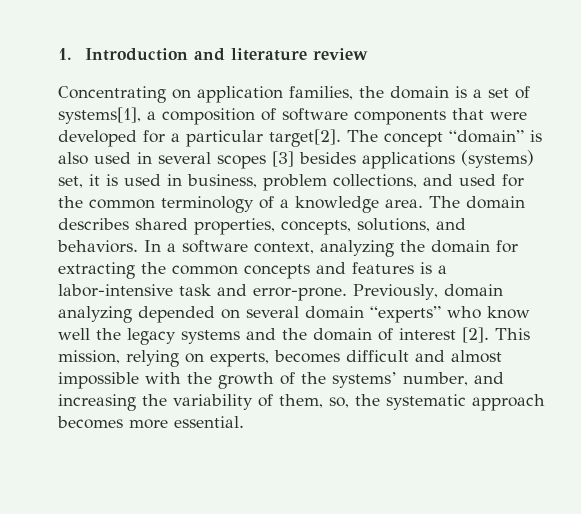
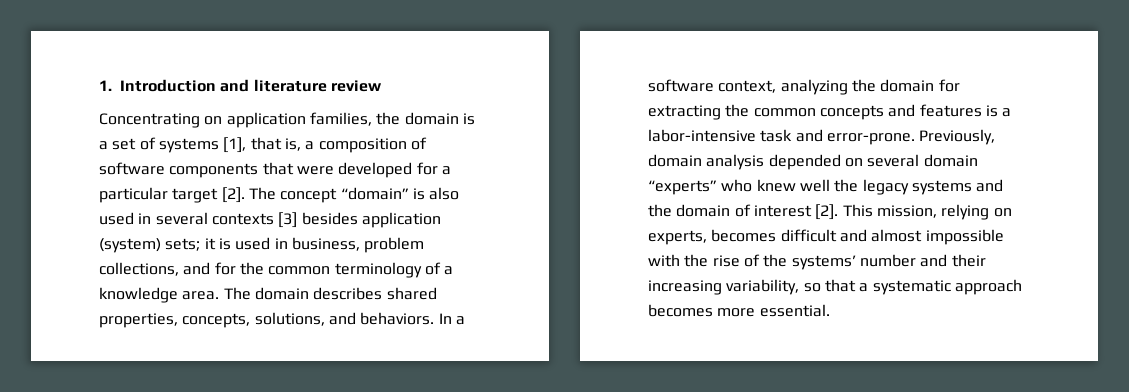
[58,107,141,124] systems[1], -> [158,137,301,153] systems [1], that is,
[269,129,341,147] target[2]. -> [172,187,245,203] target [2].
[217,155,266,169] scopes -> [211,213,274,225] contexts
[362,150,534,169] [58,176,83,188] applications (systems) set, -> [361,212,441,228] [99,238,201,253] application (system) sets;
[459,174,496,186] used -> (211, 268) none
[58,306,132,323] analyzing -> [706,154,765,170] analysis
[487,306,530,319] know -> [756,179,796,192] knew
[218,372,274,389] growth -> [712,255,740,267] rise
[403,372,504,386] [58,394,380,411] number, and increasing the variability of them, so, the -> [859,254,986,267] [648,279,869,295] number and their increasing variability, so that a

